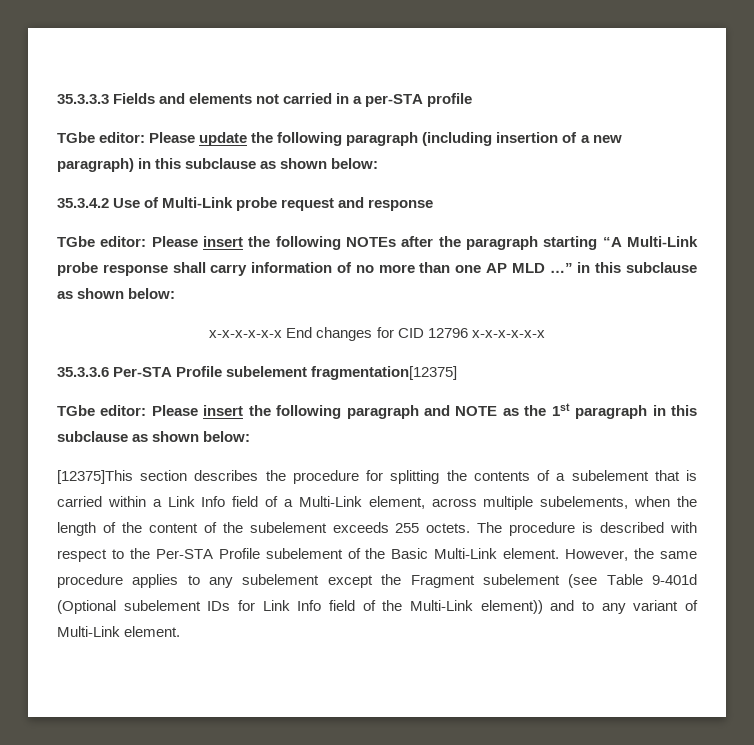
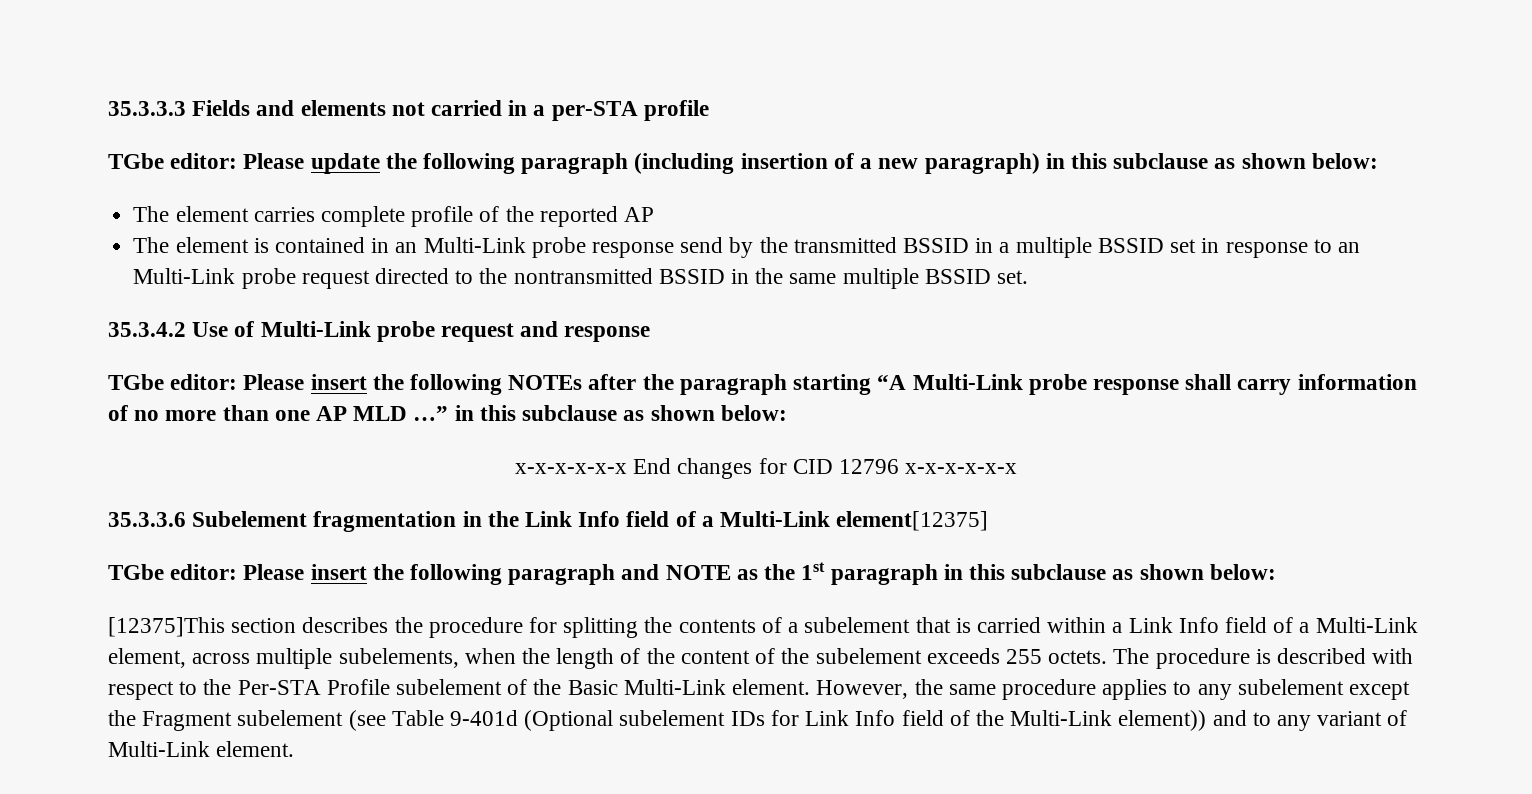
(379, 163) none -> [133,206,654,227] [133,237,1360,258] [133,268,1029,289] // The element carries complete profile of the reported AP // The element is contained in an Multi-Link probe response send by the transmitted BSSID in a multiple BSSID set in response to an Multi-Link probe request directed to the nontransmitted BSSID in the same multiple BSSID set.
[113,366,458,380] Per-STA Profile subelement fragmentation[12375] -> [192,511,989,532] Subelement fragmentation in the Link Info field of a Multi-Link element[12375]

